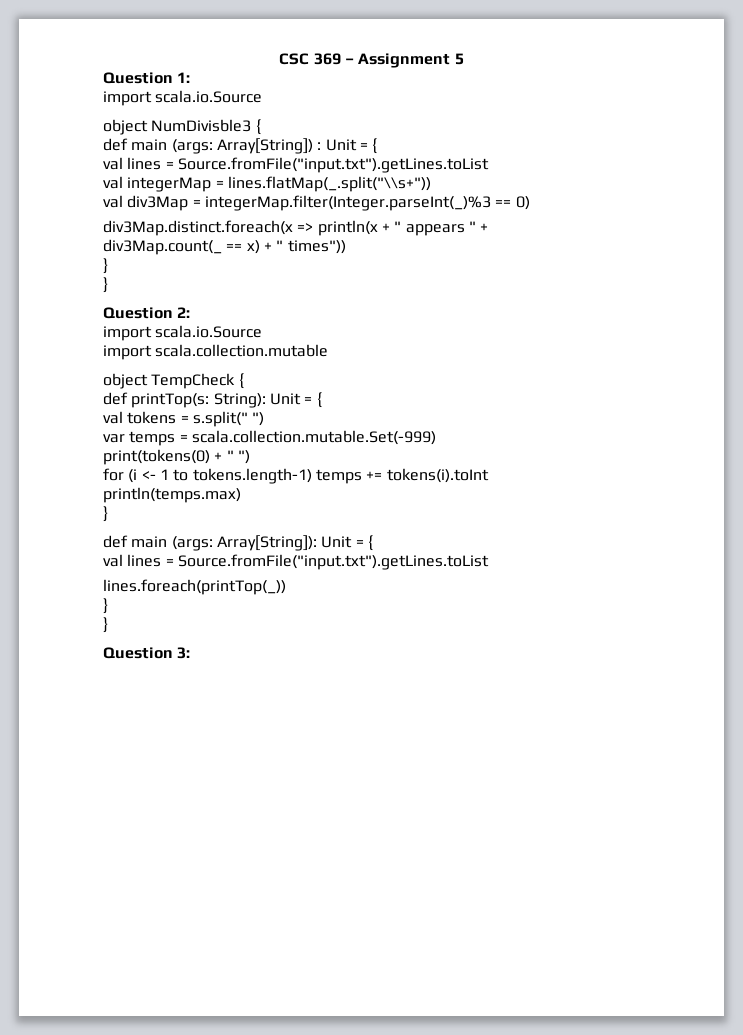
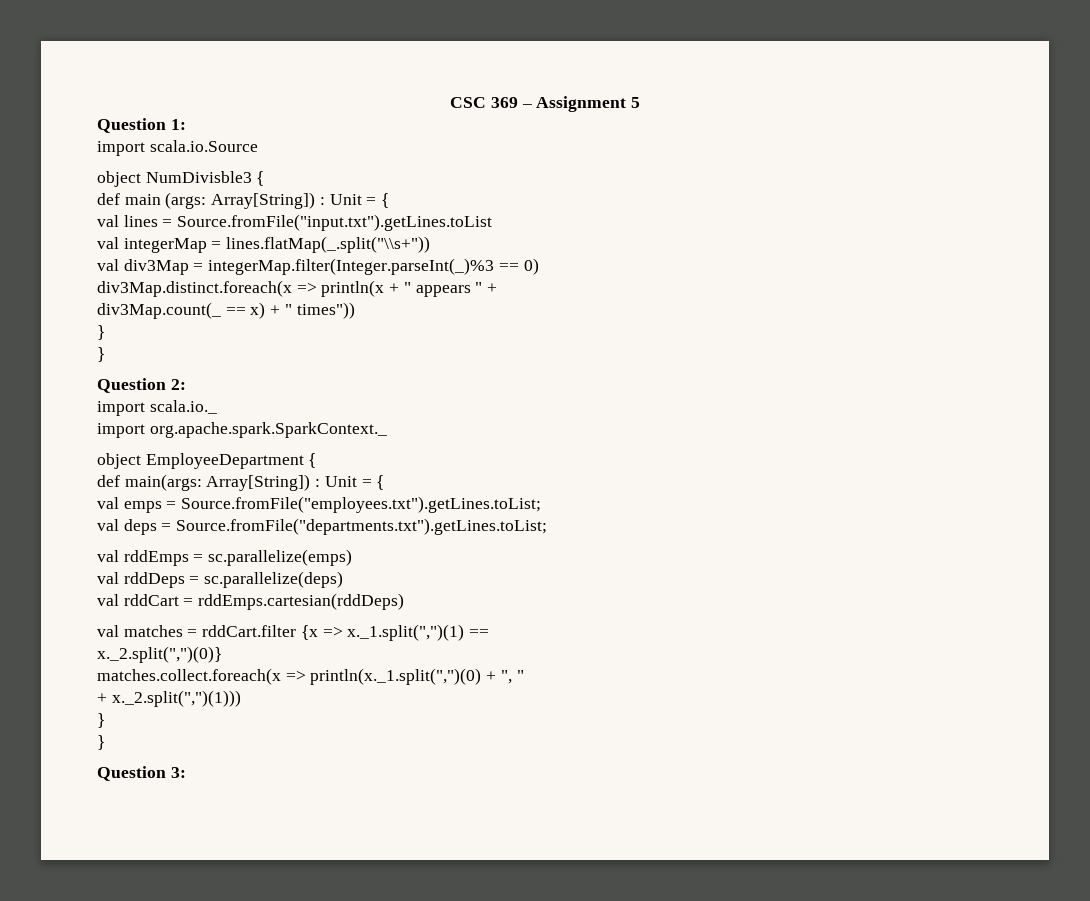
[155,325,263,338] [103,344,329,360] [103,373,244,389] [103,392,322,408] [103,411,265,427] [103,430,436,446] [103,449,250,465] [103,468,489,484] [103,487,241,503] [103,506,108,522] [103,535,373,551] [103,554,489,570] [103,579,286,595] scala.io.Source // import scala.collection.mutable // object TempCheck { // def printTop(s: String): Unit = { // val tokens = s.split(" ") // var temps = scala.collection.mutable.Set(-999) // print(tokens(0) + " ") // for (i <- 1 to tokens.length-1) temps += tokens(i).toInt // println(temps.max) // } // def main (args: Array[String]): Unit = { // val lines = Source.fromFile("input.txt").getLines.toList // lines.foreach(printTop(_)) -> [149,400,217,414] [97,422,387,438] [97,453,317,469] [97,474,385,491] [97,496,542,513] [97,518,548,535] [97,549,353,566] [97,571,344,588] [97,593,405,610] [97,624,490,641] [97,646,222,663] [97,668,524,685] [97,690,241,707] scala.io._ // import org.apache.spark.SparkContext._ // object EmployeeDepartment { // def main(args: Array[String]) : Unit = { // val emps = Source.fromFile("employees.txt").getLines.toList; // val deps = Source.fromFile("departments.txt").getLines.toList; // val rddEmps = sc.parallelize(emps) // val rddDeps = sc.parallelize(deps) // val rddCart = rddEmps.cartesian(rddDeps) // val matches = rddCart.filter {x => x._1.split(",")(1) == // x._2.split(",")(0)} // matches.collect.foreach(x => println(x._1.split(",")(0) + ", " // + x._2.split(",")(1)))

